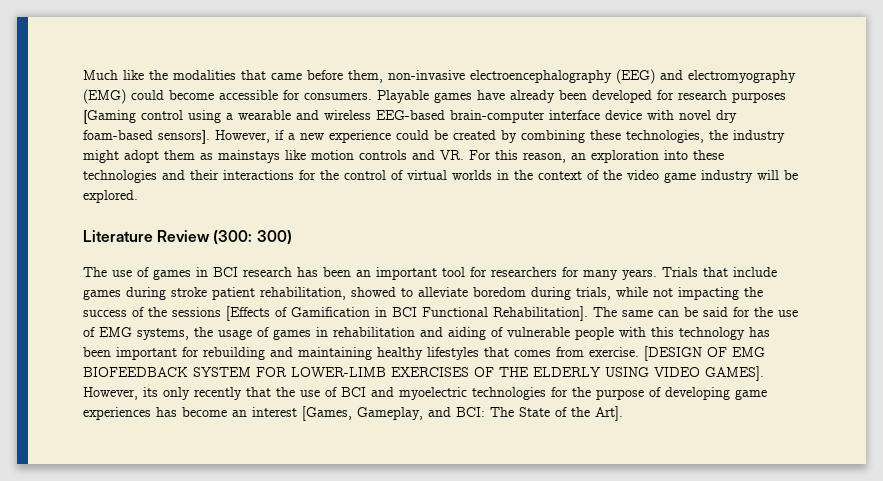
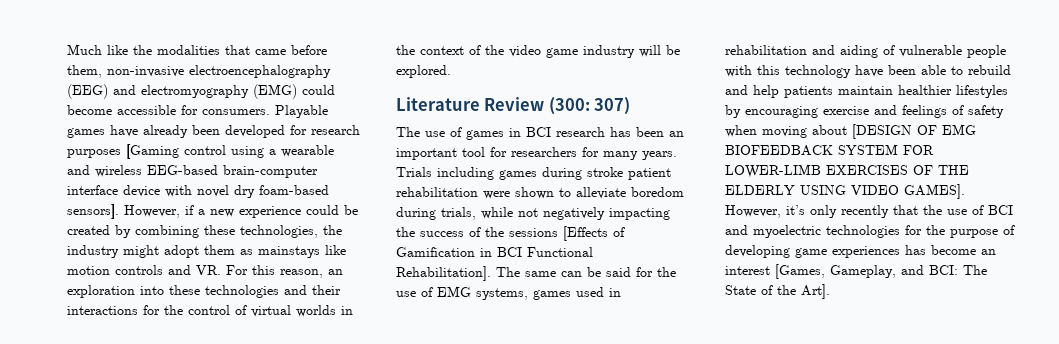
[256,230,292,245] 300) -> [594,97,631,115] 307)
[703,267,777,277] that include -> [437,167,494,180] including
[260,287,396,300] rehabilitation, showed -> [396,187,554,199] rehabilitation were shown
(673, 292) none -> [543,207,605,220] negatively
[194,327,311,340] the usage of games -> [533,287,604,300] games used
[749,327,770,337] [83,347,639,360] has been important for rebuilding and maintaining healthy lifestyles that comes from exercise. -> [855,65,1011,77] [725,85,1008,98] [725,105,1004,118] [725,125,847,138] have been able to rebuild and help patients maintain healthier lifestyles by encouraging exercise and feelings of safety when moving about
[143,387,158,397] its -> [786,205,805,215] it’s

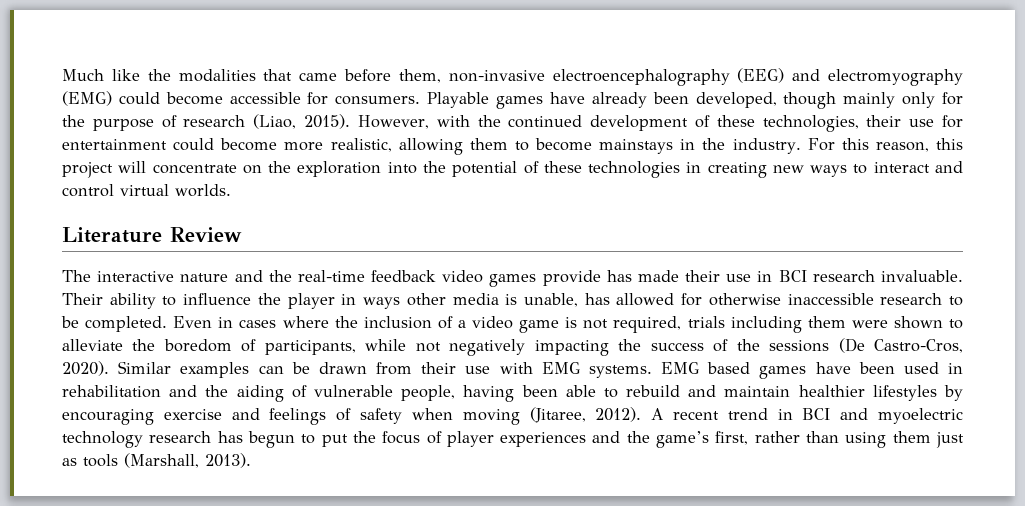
[225,125,360,138] [67,144,334,159] [67,165,318,178] [67,185,329,198] [67,204,358,219] [67,225,342,238] [67,245,346,258] [67,265,343,278] [67,285,341,298] [67,305,353,317] [396,45,680,58] [396,65,451,78] developed for research purposes [Gaming control using a wearable and wireless EEG-based brain-computer interface device with novel dry foam-based sensors]. However, if a new experience could be created by combining these technologies, the industry might adopt them as mainstays like motion controls and VR. For this reason, an exploration into these technologies and their interactions for the control of virtual worlds in the context of the video game industry will be explored. -> [695,92,964,109] [62,114,963,132] [62,138,963,155] [62,161,964,178] [62,184,231,197] developed, though mainly only for the purpose of research (Liao, 2015). However, with the continued development of these technologies, their use for entertainment could become more realistic, allowing them to become mainstays in the industry. For this reason, this project will concentrate on the exploration into the potential of these technologies in creating new ways to interact and control virtual worlds.
[548,97,631,115] [396,127,684,140] [396,147,677,160] [396,167,671,180] [396,187,684,199] [396,207,476,220] (300: 307) // The use of games in BCI research has been an important tool for researchers for many years. Trials including games during stroke patient rehabilitation were shown to alleviate boredom during trials, -> [62,270,963,287] [62,293,963,309] [61,316,964,333] [62,339,356,355] // The interactive nature and the real-time feedback video games provide has made their use in BCI research invaluable. Their ability to influence the player in ways other media is unable, has allowed for otherwise inaccessible research to be completed. Even in cases where the inclusion of a video game is not required, trials including them were shown to alleviate the boredom of participants,
[563,226,625,241] [396,247,593,257] [396,266,676,281] [396,286,571,300] [Effects of Gamification in BCI Functional Rehabilitation]. The same can be said for the use of EMG systems, games -> [838,338,964,353] [62,361,895,379] (De Castro-Cros, 2020). Similar examples can be drawn from their use with EMG systems. EMG based games have been
(835, 50) none -> [205,385,229,397] the
[967,45,1006,58] [725,65,883,78] people with this technology have -> [401,385,515,402] people, having
[753,85,833,98] help patients -> (717, 391) none
[812,124,976,139] [725,144,934,156] [725,164,969,178] [725,184,965,199] [725,205,1013,218] [725,225,1015,238] [725,245,996,258] [725,264,987,279] [725,284,830,299] about [DESIGN OF EMG BIOFEEDBACK SYSTEM FOR LOWER-LIMB EXERCISES OF THE ELDERLY USING VIDEO GAMES]. However, it’s only recently that the use of BCI and myoelectric technologies for the purpose of developing game experiences has become an interest [Games, Gameplay, and BCI: The State of the Art]. -> [529,407,963,424] [62,431,964,448] [62,453,251,468] (Jitaree, 2012). A recent trend in BCI and myoelectric technology research has begun to put the focus of player experiences and the game’s first, rather than using them just as tools (Marshall, 2013).

